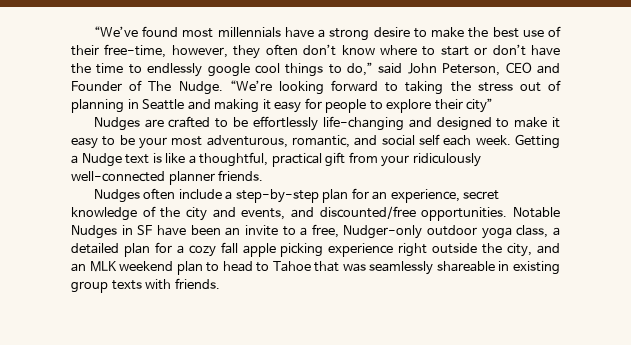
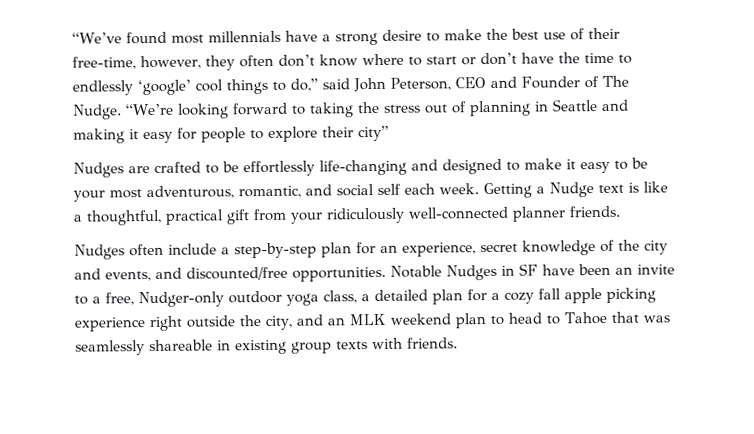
[207,63,250,77] google -> [137,79,191,96] ‘google’

